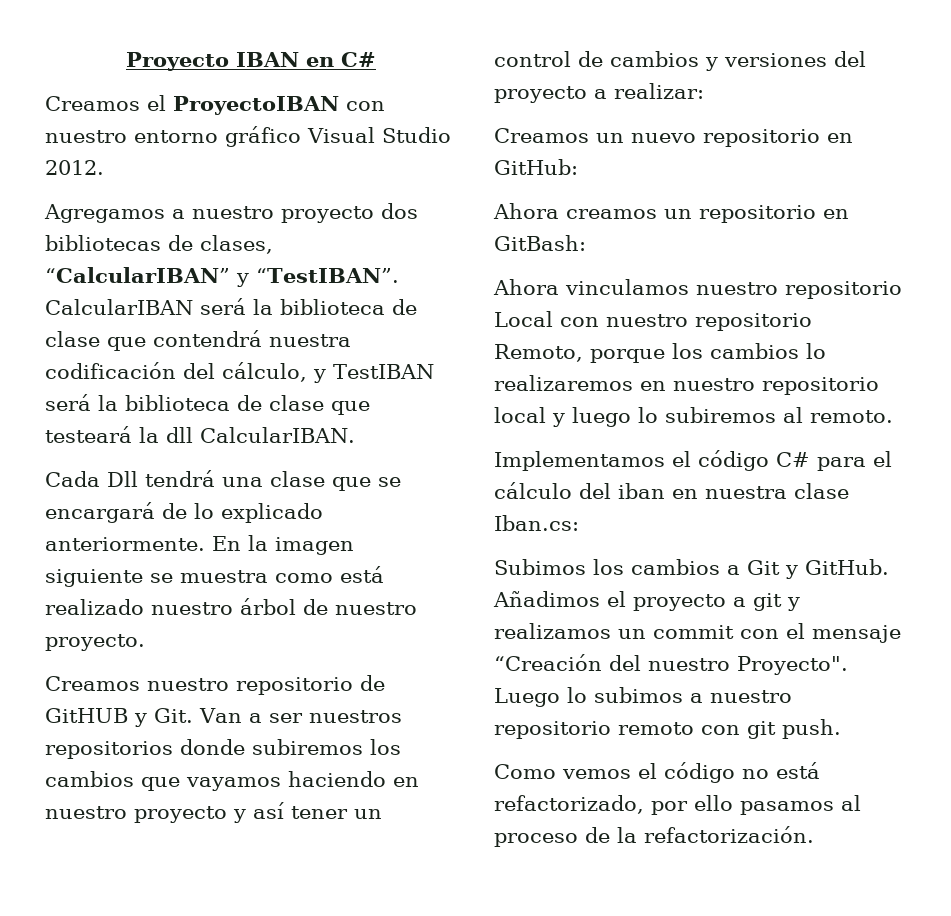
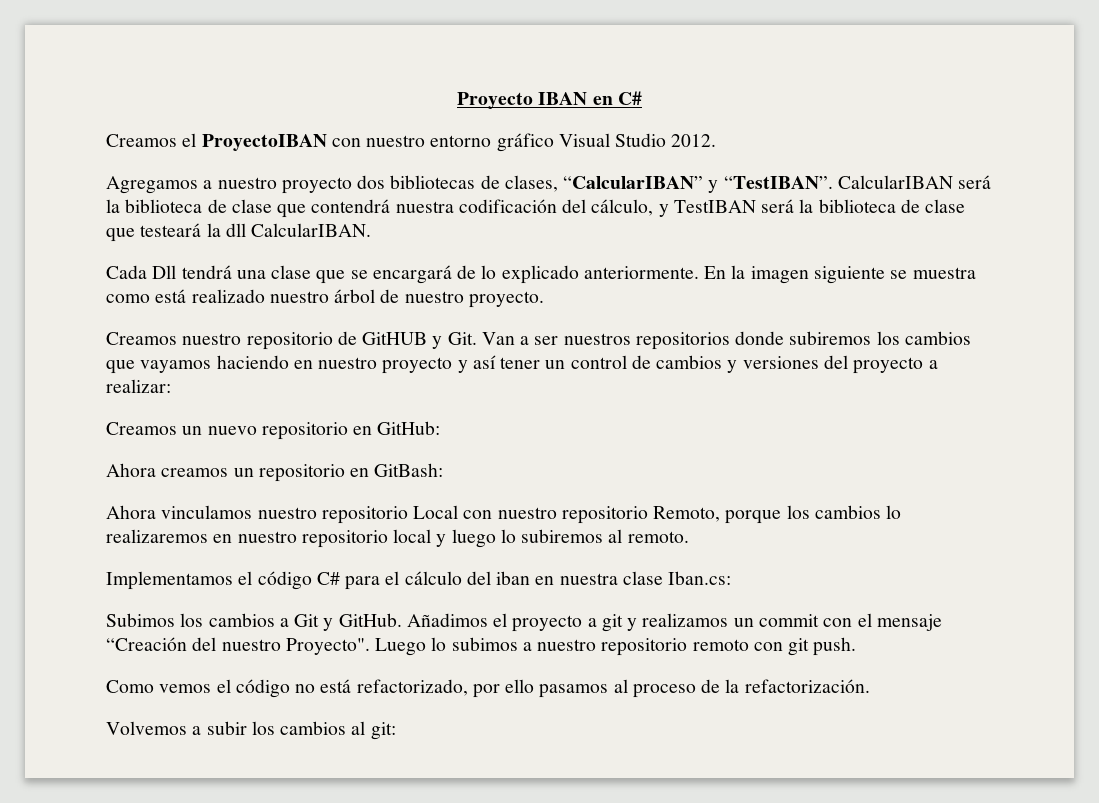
(814, 834) none -> [106,721,396,740] // Volvemos a subir los cambios al git:

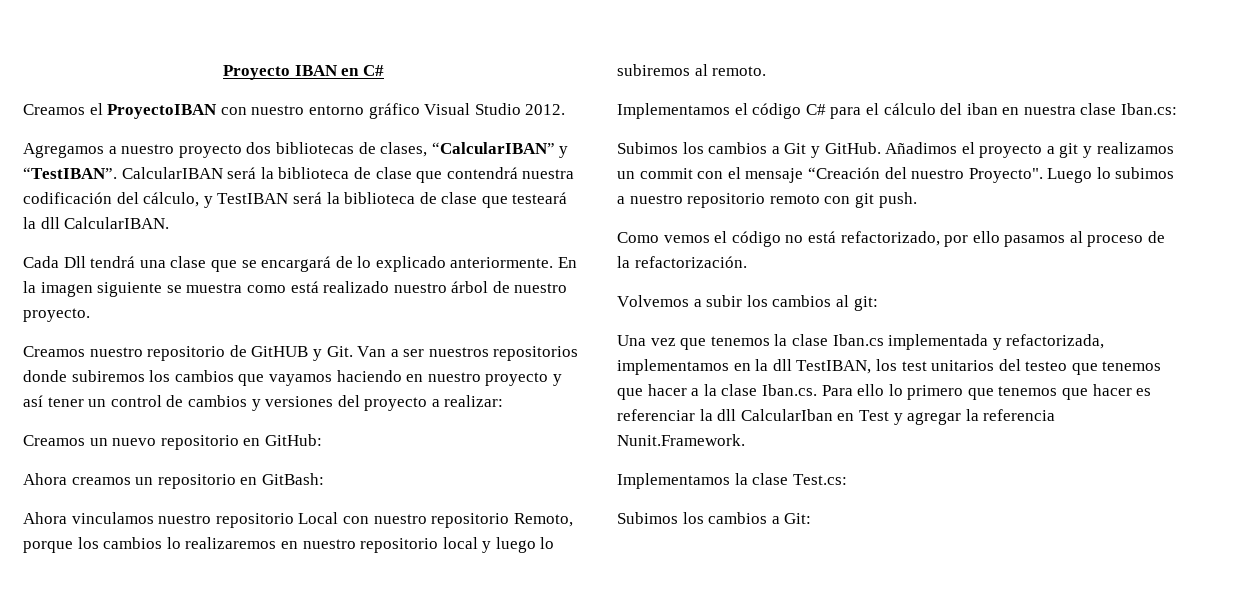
(396, 731) none -> [617,334,1105,350] [617,359,1162,375] [617,384,1152,400] [617,409,1056,425] [617,434,745,446] [617,473,847,489] [617,512,812,524] // Una vez que tenemos la clase Iban.cs implementada y refactorizada, implementamos en la dll TestIBAN, los test unitarios del testeo que tenemos que hacer a la clase Iban.cs. Para ello lo primero que tenemos que hacer es referenciar la dll CalcularIban en Test y agregar la referencia Nunit.Framework. // Implementamos la clase Test.cs: // Subimos los cambios a Git:

